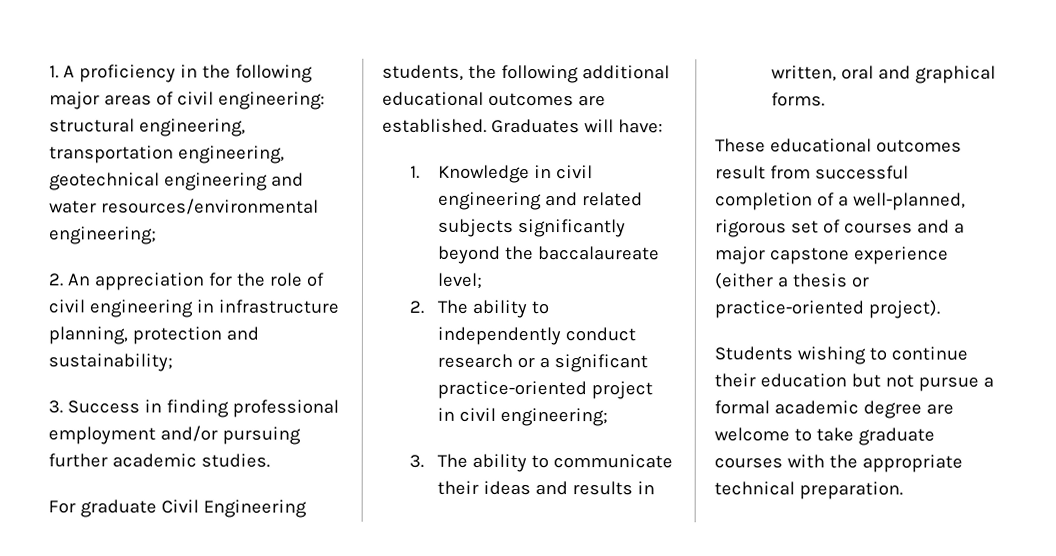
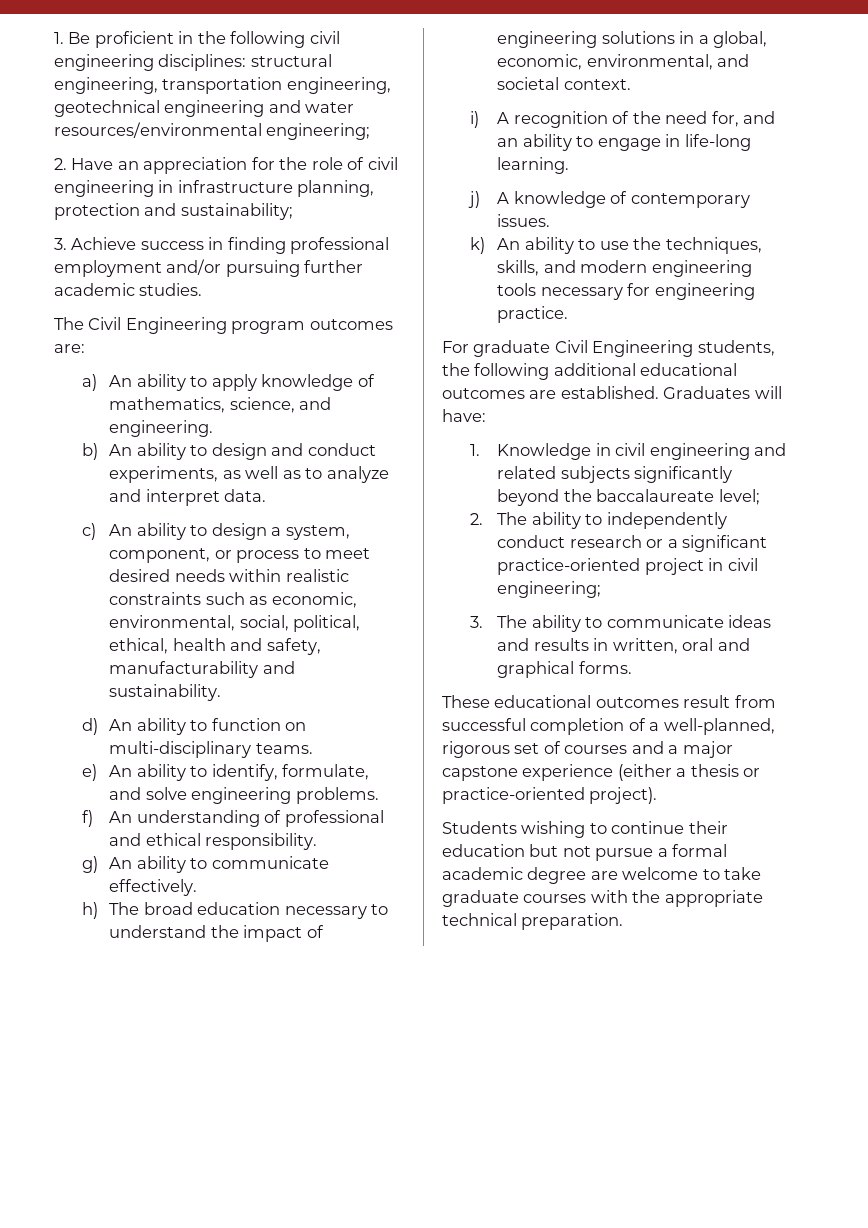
[49,64,176,83] 1. A proficiency -> [54,31,174,48] 1. Be proficient
[49,91,325,110] major areas of civil engineering: -> [309,31,340,44] [54,54,247,71] civil engineering disciplines:
[66,273,91,286] An -> [71,158,139,170] Have an
[66,400,140,414] Success -> [71,237,204,250] Achieve success
(270, 460) none -> [54,317,393,334] [54,344,85,353] [81,374,375,391] [109,397,332,413] [109,420,214,437] [81,443,376,460] [109,466,389,483] [109,489,267,506] [81,523,350,540] [109,548,371,563] [109,569,349,582] [109,592,357,608] [109,615,361,632] [109,638,321,655] [109,661,295,678] [109,684,222,701] [81,718,307,735] [109,741,313,758] [81,764,370,781] [109,787,379,804] [81,810,384,827] [109,833,318,850] [81,856,329,873] [109,879,198,896] [81,902,389,919] [109,925,324,942] [497,31,768,48] [497,54,750,70] [497,77,631,90] [469,111,776,128] [497,134,751,151] [497,157,570,174] [467,191,750,208] [497,214,551,227] [469,237,762,254] [497,260,752,277] [497,283,755,300] [497,306,569,323] // The Civil Engineering program outcomes are: // a) An ability to apply knowledge of mathematics, science, and engineering. // b) An ability to design and conduct experiments, as well as to analyze and interpret data. // c) An ability to design a system, component, or process to meet desired needs within realistic constraints such as economic, environmental, social, political, ethical, health and safety, manufacturability and sustainability. // d) An ability to function on multi-disciplinary teams. // e) An ability to identify, formulate, and solve engineering problems. // f) An understanding of professional and ethical responsibility. // g) An ability to communicate effectively. // h) The broad education necessary to understand the impact of engineering solutions in a global, economic, environmental, and societal context. // i) A recognition of the need for, and an ability to engage in life-long learning. // j) A knowledge of contemporary issues. // k) An ability to use the techniques, skills, and modern engineering tools necessary for engineering practice.
[437,480,480,495] their -> (724, 621) none

